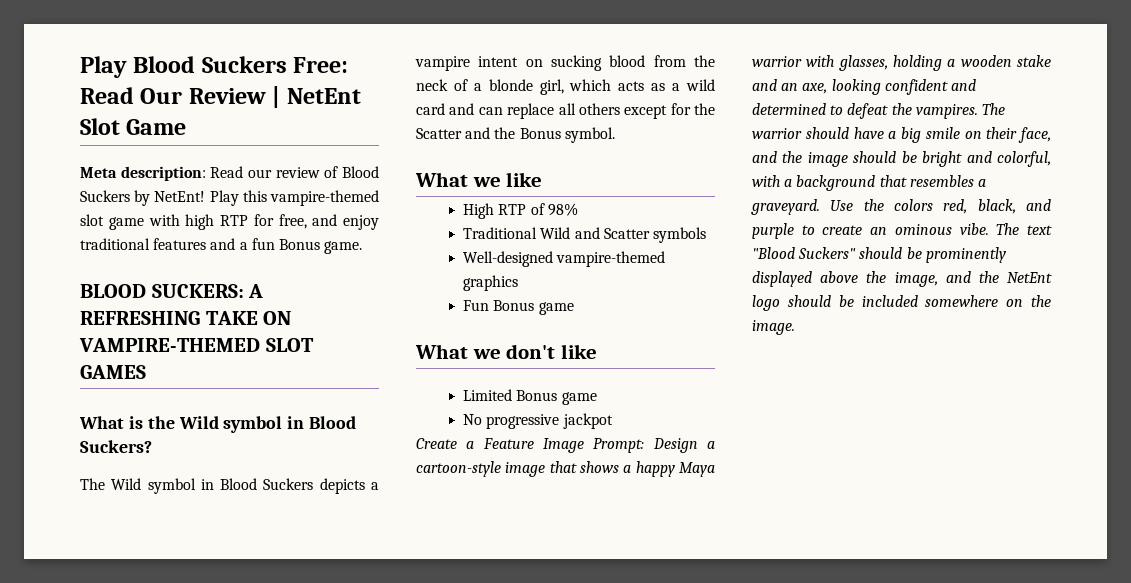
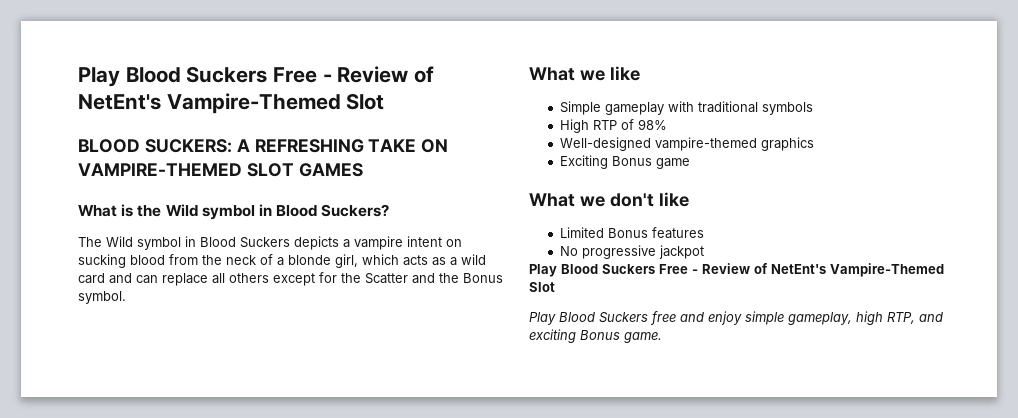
[80,56,349,78] [80,86,361,108] [80,118,187,135] [80,166,379,181] [80,190,379,206] [80,214,379,230] [80,238,363,254] Play Blood Suckers Free: Read Our Review | NetEnt Slot Game // Meta description: Read our review of Blood Suckers by NetEnt! Play this vampire-themed slot game with high RTP for free, and enjoy traditional features and a fun Bonus game. -> [78,66,435,87] [78,93,385,114] Play Blood Suckers Free - Review of NetEnt's Vampire-Themed Slot
(543, 179) none -> [559,101,813,115] // Simple gameplay with traditional symbols
[463,227,706,243] // Traditional Wild and Scatter symbols -> (667, 124) none
[463,300,490,311] Fun -> [559,155,608,169] Exciting
[561,392,597,405] game -> [651,227,704,239] features
[416,438,715,453] [416,461,715,477] [752,55,1051,71] [752,79,976,95] [752,103,1005,119] [752,127,1051,143] [752,151,1051,167] [752,175,986,191] [751,199,1051,215] [752,223,1052,239] [752,247,1006,263] [752,271,1052,287] [752,295,1051,311] [752,320,795,335] Create a Feature Image Prompt: Design a cartoon-style image that shows a happy Maya warrior with glasses, holding a wooden stake and an axe, looking confident and determined to defeat the vampires. The warrior should have a big smile on their face, and the image should be bright and colorful, with a background that resembles a graveyard. Use the colors red, black, and purple to create an ominous vibe. The text "Blood Suckers" should be prominently displayed above the image, and the NetEnt logo should be included somewhere on the image. -> [529,263,944,277] [529,282,555,292] [529,311,943,325] [529,329,662,343] Play Blood Suckers Free - Review of NetEnt's Vampire-Themed Slot // Play Blood Suckers free and enjoy simple gameplay, high RTP, and exciting Bonus game.

